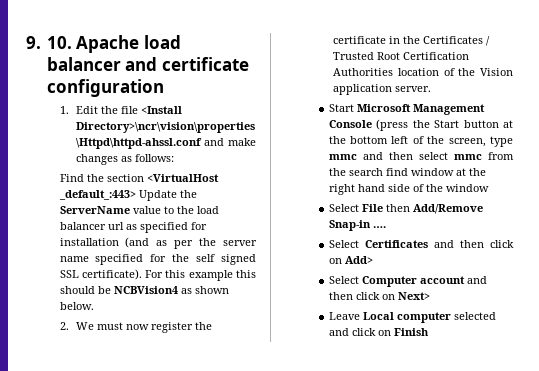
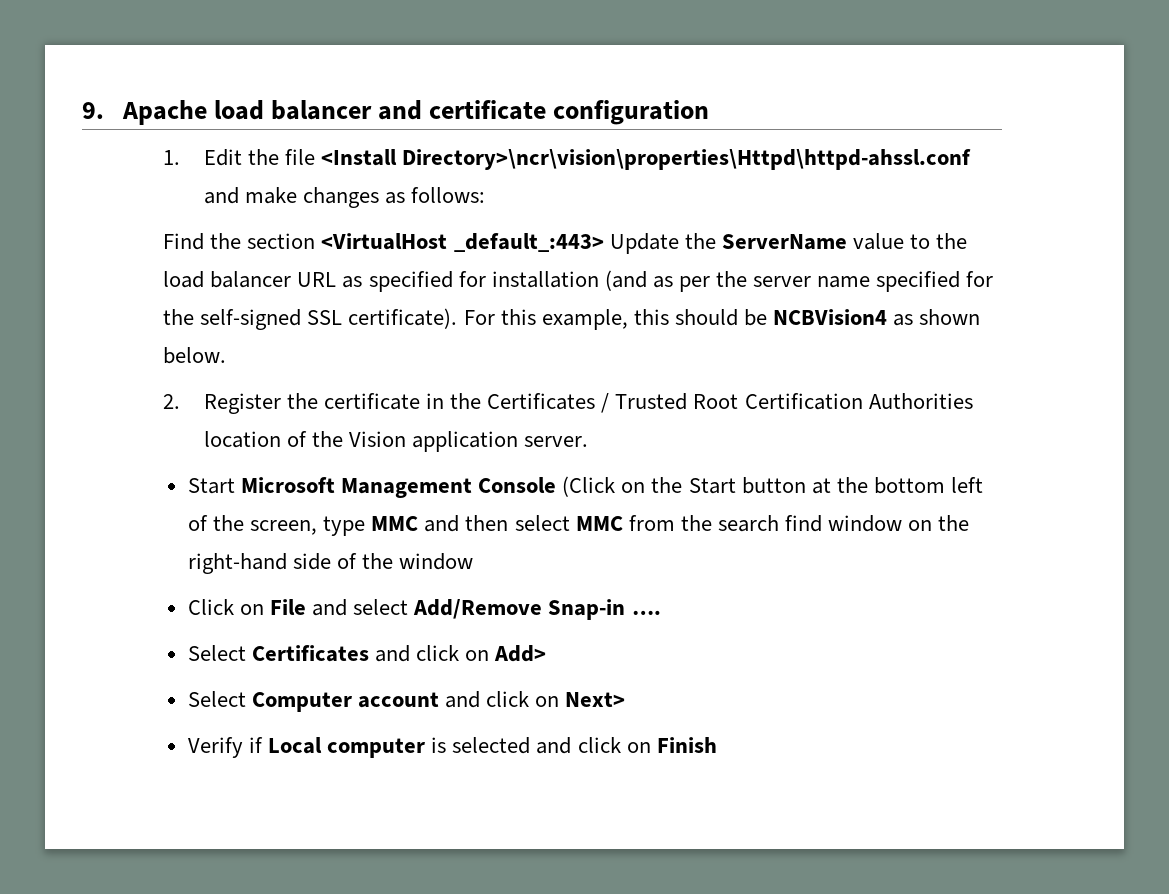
[46,36,72,49] 10. -> (104, 110) none
[107,222,124,230] url -> [297,272,337,287] URL
[196,254,256,265] self signed -> [200,309,302,330] self-signed
[188,270,233,281] example -> [541,309,628,330] example,
[76,322,194,333] We must now register -> [203,393,281,414] Register
[376,119,409,131] (press -> [562,476,646,497] (Click on
[328,154,357,160] mmc -> [371,516,419,531] MMC
[453,154,482,160] mmc -> [575,516,623,531] MMC
[455,168,486,176] [328,184,385,195] at the right hand -> [908,515,970,531] [187,553,287,574] on the right-hand
[328,204,410,212] Select File then -> [187,599,409,616] Click on File and select
[459,240,484,248] then -> (411, 653) none
[328,292,353,300] then -> (481, 699) none
[328,312,360,320] Leave -> [187,737,264,758] Verify if
(451, 317) none -> [431,737,447,753] is

